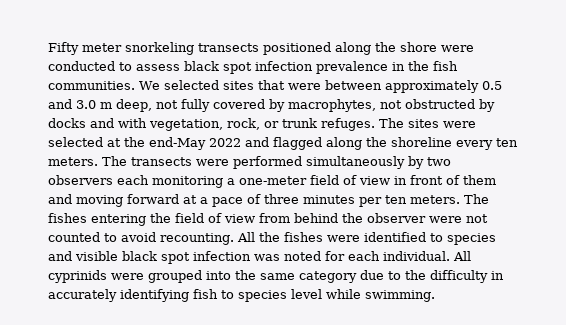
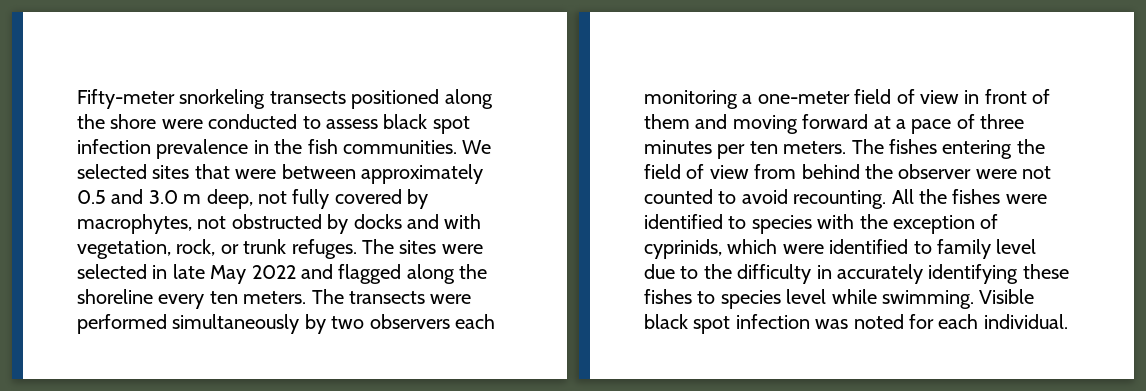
[48,42,122,55] Fifty meter -> [77,89,175,109] Fifty-meter
[107,137,206,150] at the end-May -> [152,264,247,284] in late May
[48,251,118,261] and visible -> [817,214,999,234] [644,239,1037,259] [644,264,1069,284] [644,289,1035,309] with the exception of cyprinids, which were identified to family level due to the difficulty in accurately identifying these fishes to species level while swimming. Visible
[453,251,471,261] [48,270,504,283] [48,289,435,302] All cyprinids were grouped into the same category due to the difficulty in accurately identifying fish to species level while swimming. -> (1068, 321) none

